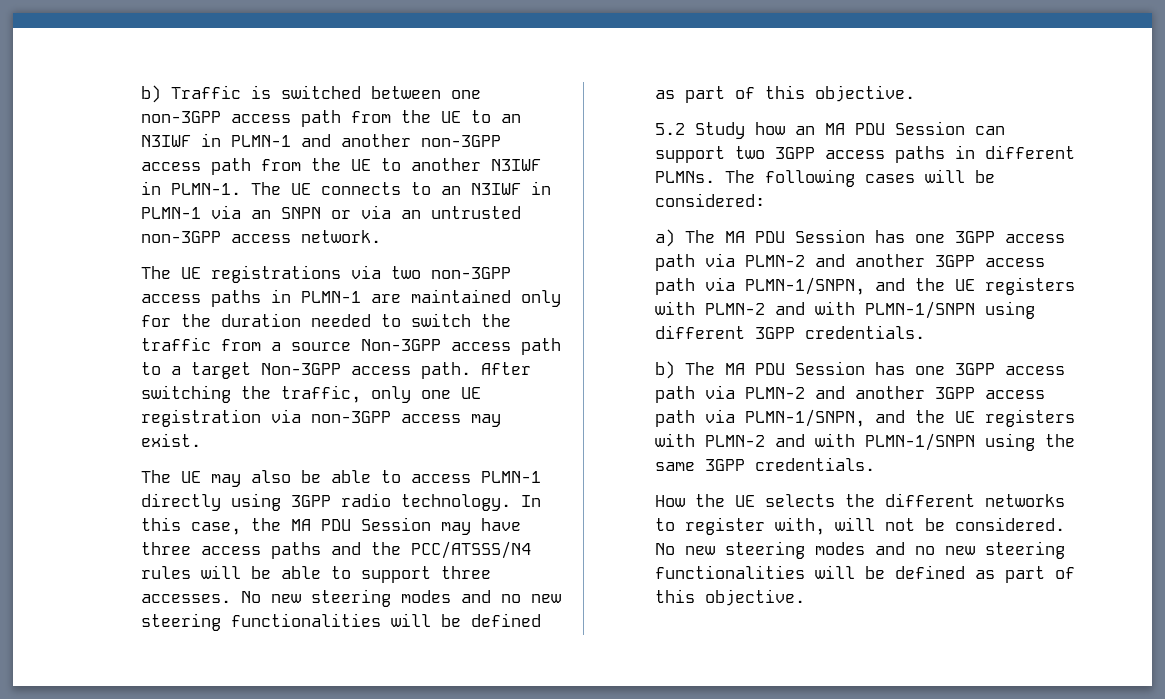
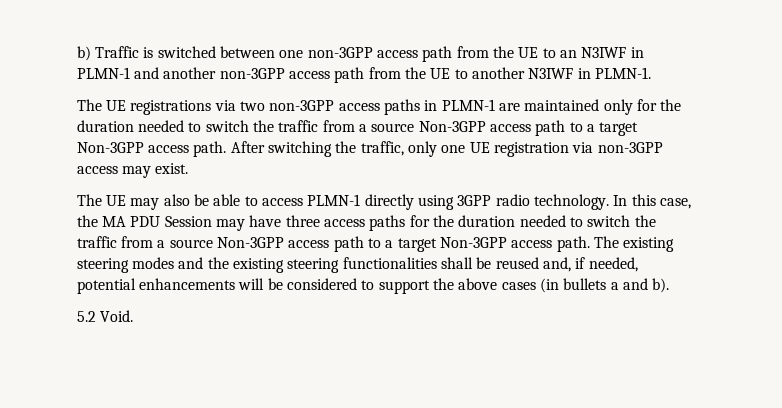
[251,181,552,195] [141,205,522,219] [141,230,382,243] The UE connects to an N3IWF in PLMN-1 via an SNPN or via an untrusted non-3GPP access network. -> (651, 73) none
[331,541,532,559] [141,565,492,583] [141,589,562,607] [141,613,542,631] [655,85,916,103] [655,121,1006,139] [655,145,1076,163] [655,169,996,187] [655,193,766,207] [655,229,1066,247] [655,253,1046,271] [655,277,1076,295] [655,301,1036,319] [655,325,926,339] [655,361,1066,379] [655,385,1046,403] [655,409,1076,427] [655,433,1076,451] [655,457,876,471] [655,493,1066,507] [655,517,1066,535] [655,541,1066,559] [655,565,1076,583] [655,589,806,606] and the PCC/ATSSS/N4 rules will be able to support three accesses. No new steering modes and no new steering functionalities will be defined as part of this objective. // 5.2 Study how an MA PDU Session can support two 3GPP access paths in different PLMNs. The following cases will be considered: // a) The MA PDU Session has one 3GPP access path via PLMN-2 and another 3GPP access path via PLMN-1/SNPN, and the UE registers with PLMN-2 and with PLMN-1/SNPN using different 3GPP credentials. // b) The MA PDU Session has one 3GPP access path via PLMN-2 and another 3GPP access path via PLMN-1/SNPN, and the UE registers with PLMN-2 and with PLMN-1/SNPN using the same 3GPP credentials. // How the UE selects the different networks to register with, will not be considered. No new steering modes and no new steering functionalities will be defined as part of this objective. -> [409,215,656,227] [76,236,675,252] [76,257,638,273] [76,278,670,294] [76,310,134,322] for the duration needed to switch the traffic from a source Non-3GPP access path to a target Non-3GPP access path. The existing steering modes and the existing steering functionalities shall be reused and, if needed, potential enhancements will be considered to support the above cases (in bullets a and b). // 5.2 Void.

